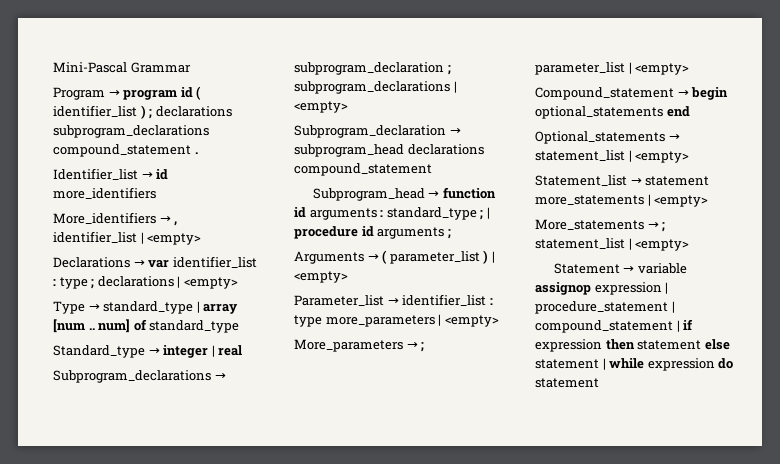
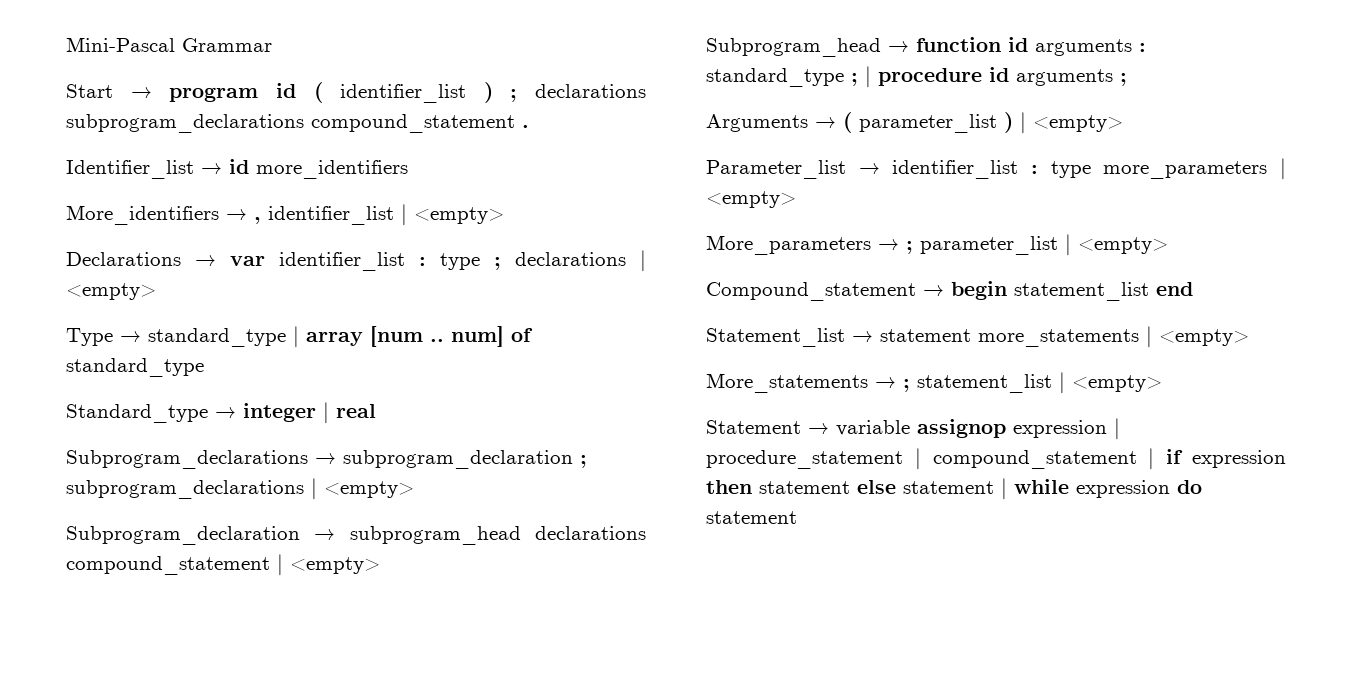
[53,87,105,100] Program -> [66,84,113,98] Start
(432, 169) none -> [277,554,380,576] | <empty>
[535,106,663,119] optional_statements -> [1014,282,1149,301] statement_list
[535,131,680,144] [535,150,690,163] // Optional_statements → statement_list | <empty> -> (1193, 289) none

